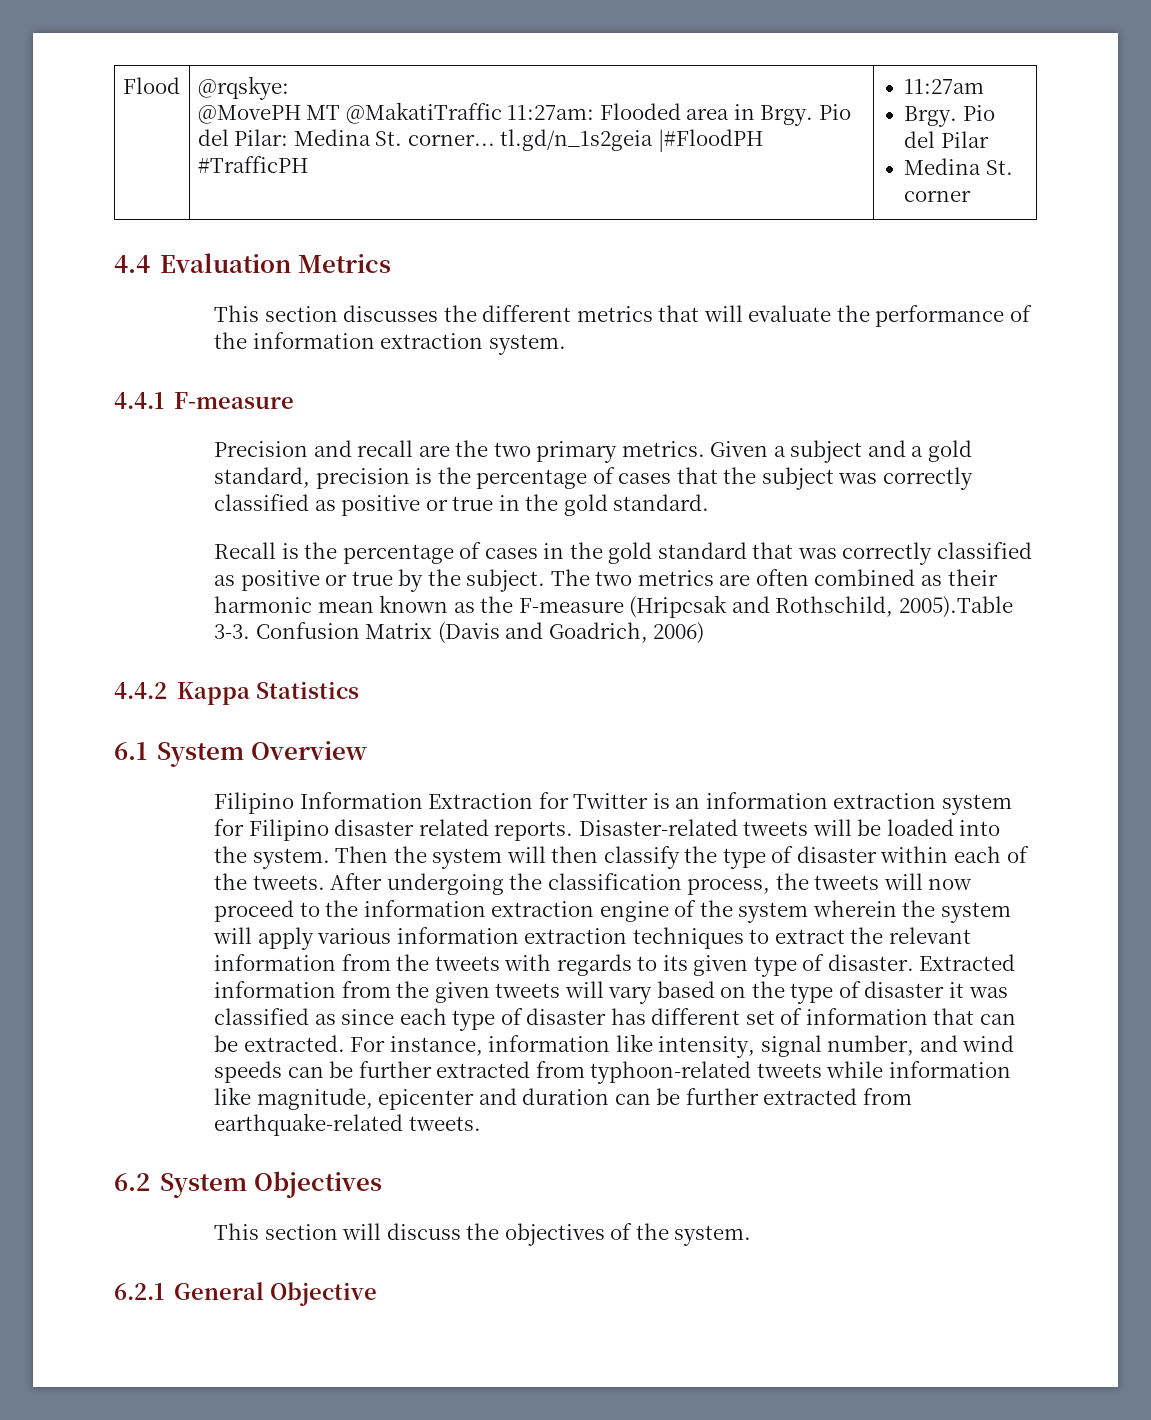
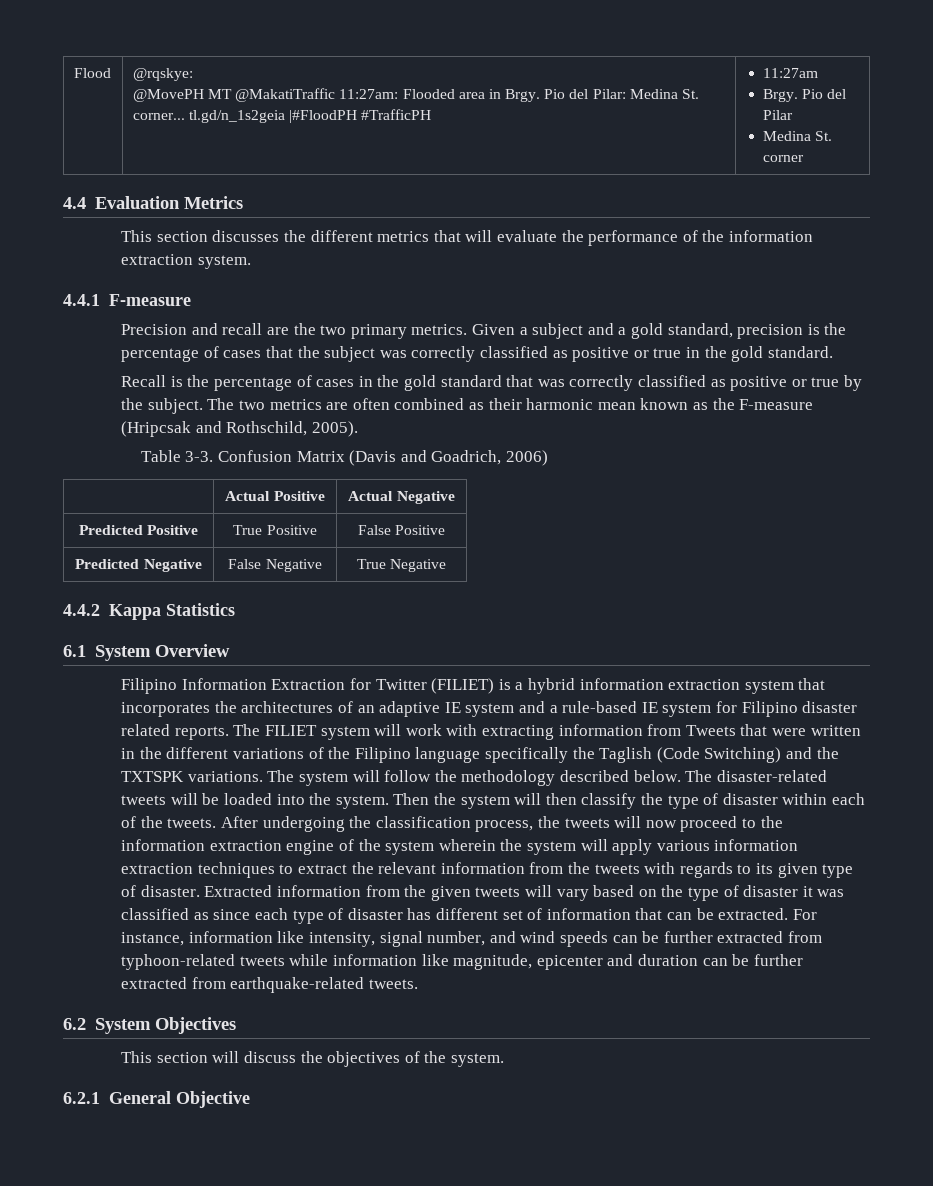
[898,596,1013,618] 2005).Table -> [312,421,359,437] [140,450,181,462] 2005). // Table
(705, 633) none -> [225,491,325,501] [348,491,455,504] [78,525,199,535] [233,525,317,535] [357,525,446,535] [75,559,202,572] [228,559,322,572] [356,559,447,572] // | Actual Positive | Actual Negative // Predicted Positive | True Positive | False Positive // Predicted Negative | False Negative | True Negative
[652,792,937,809] is an information extraction -> [431,678,826,694] [121,701,658,717] (FILIET) is a hybrid information extraction system that incorporates the architectures of an adaptive IE system and a rule-based IE
[578,819,738,836] Disaster-related -> [233,724,861,740] [121,747,839,763] [121,770,827,786] The FILIET system will work with extracting information from Tweets that were written in the different variations of the Filipino language specifically the Taglish (Code Switching) and the TXTSPK variations. The system will follow the methodology described below. The disaster-related

